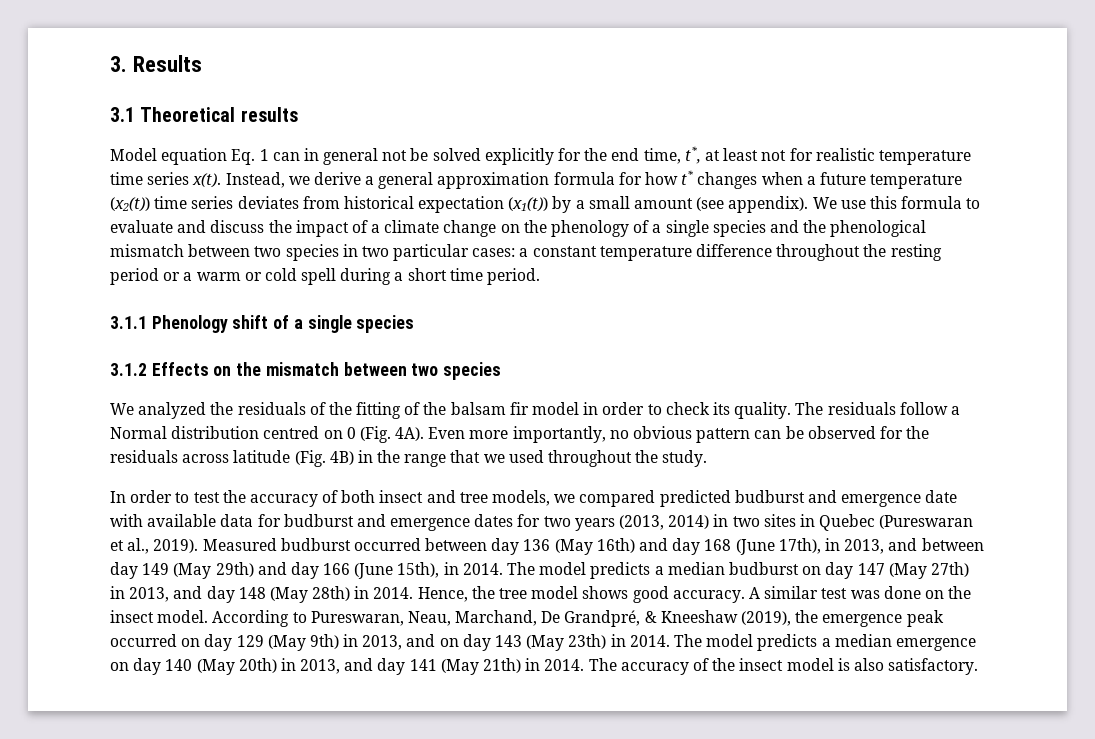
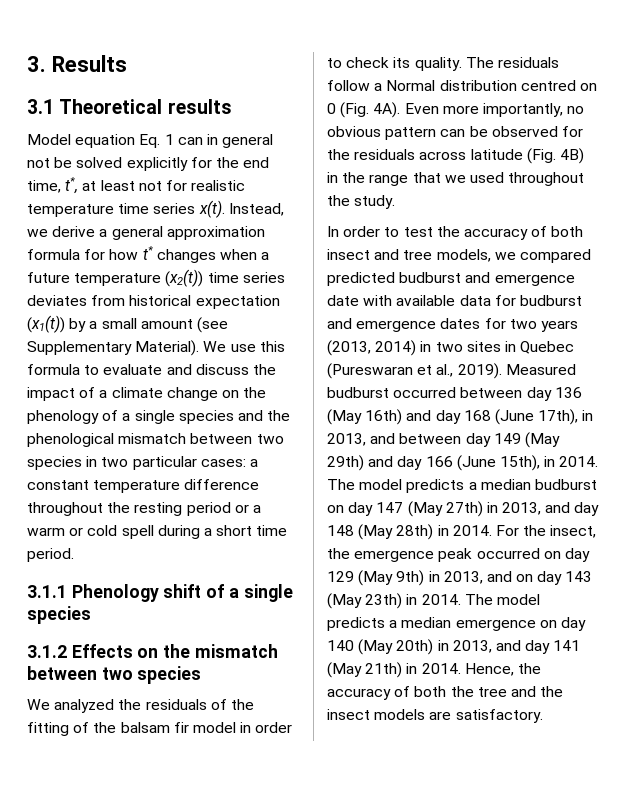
[728,196,809,213] appendix). -> [27,340,200,356] Supplementary Material).
[417,586,972,603] [110,610,792,627] Hence, the tree model shows good accuracy. A similar test was done on the insect model. According to Pureswaran, Neau, Marchand, De Grandpré, & Kneeshaw (2019), -> [495,525,597,538] For the insect,
[588,658,884,675] The accuracy of the insect model is also -> [464,663,541,676] [327,686,564,700] [327,709,452,720] Hence, the accuracy of both the tree and the insect models are

